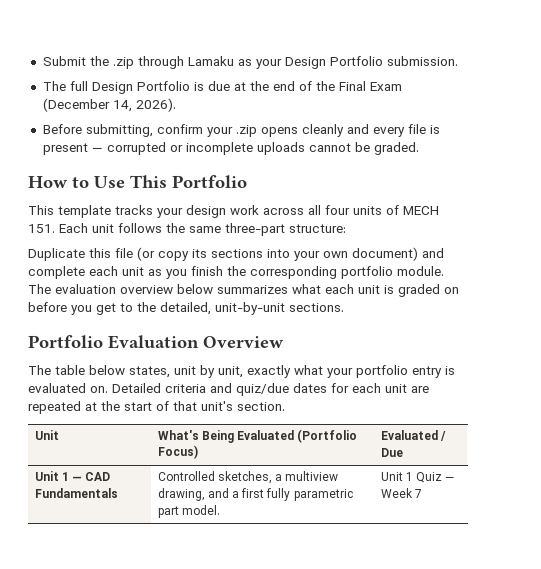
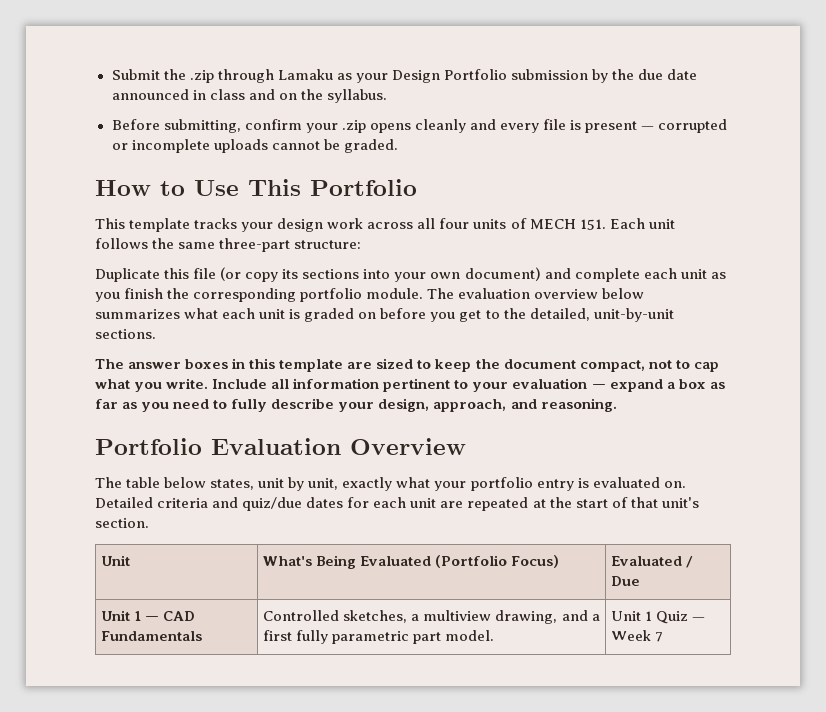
[386,56,458,66] [42,81,402,94] [42,98,176,112] submission. // The full Design Portfolio is due at the end of the Final Exam (December 14, 2026). -> [510,69,698,83] [111,89,387,103] submission by the due date announced in class and on the syllabus.
(344, 307) none -> [95,358,719,372] [95,378,725,392] [95,398,617,412] // The answer boxes in this template are sized to keep the document compact, not to cap what you write. Include all information pertinent to your evaluation — expand a box as far as you need to fully describe your design, approach, and reasoning.

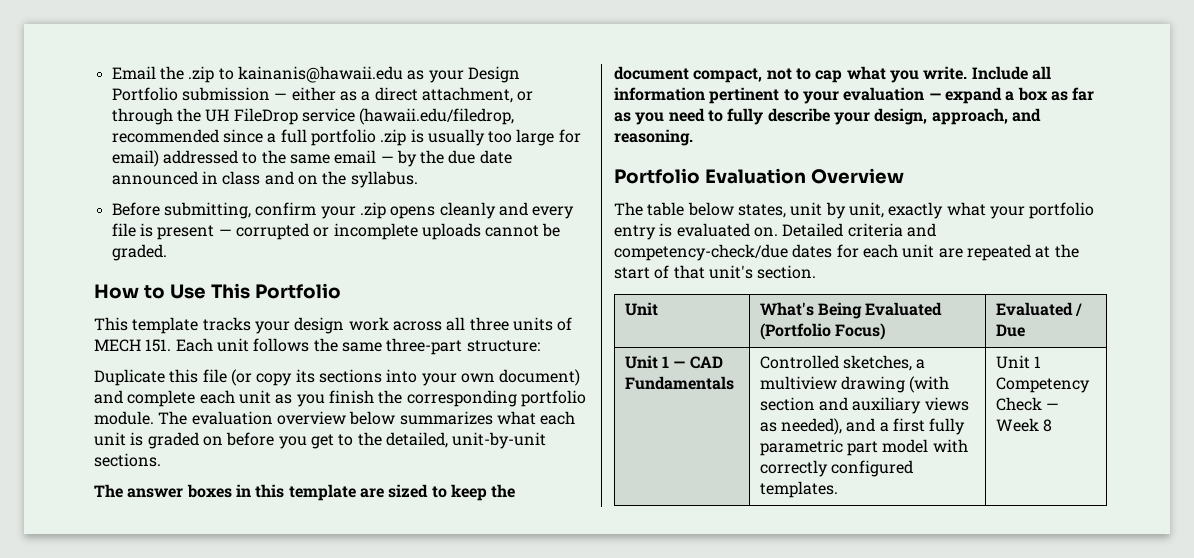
[111,69,160,80] Submit -> [111,66,156,80] Email
[217,69,333,83] through Lamaku -> [218,66,403,83] to kainanis@hawaii.edu
(588, 74) none -> [274,87,534,103] [111,108,515,125] [111,129,581,146] [111,150,394,167] — either as a direct attachment, or through the UH FileDrop service (hawaii.edu/filedrop, recommended since a full portfolio .zip is usually too large for email) addressed to the same email —
[439,218,470,229] four -> [469,317,509,331] three
[242,497,303,511] quiz/due -> [614,244,788,261] competency-check/due
[495,610,558,624] drawing, -> [840,376,950,393] [759,397,969,414] [759,418,842,435] drawing (with section and auxiliary views as needed),
[445,630,495,641] [611,611,689,624] model. | Unit 1 Quiz -> [882,439,968,453] [759,460,913,477] [759,481,838,498] [995,355,1041,369] [995,377,1090,393] [995,397,1042,411] model with correctly configured templates. | Unit 1 Competency Check
[655,632,664,642] 7 -> [1042,419,1052,432] 8

